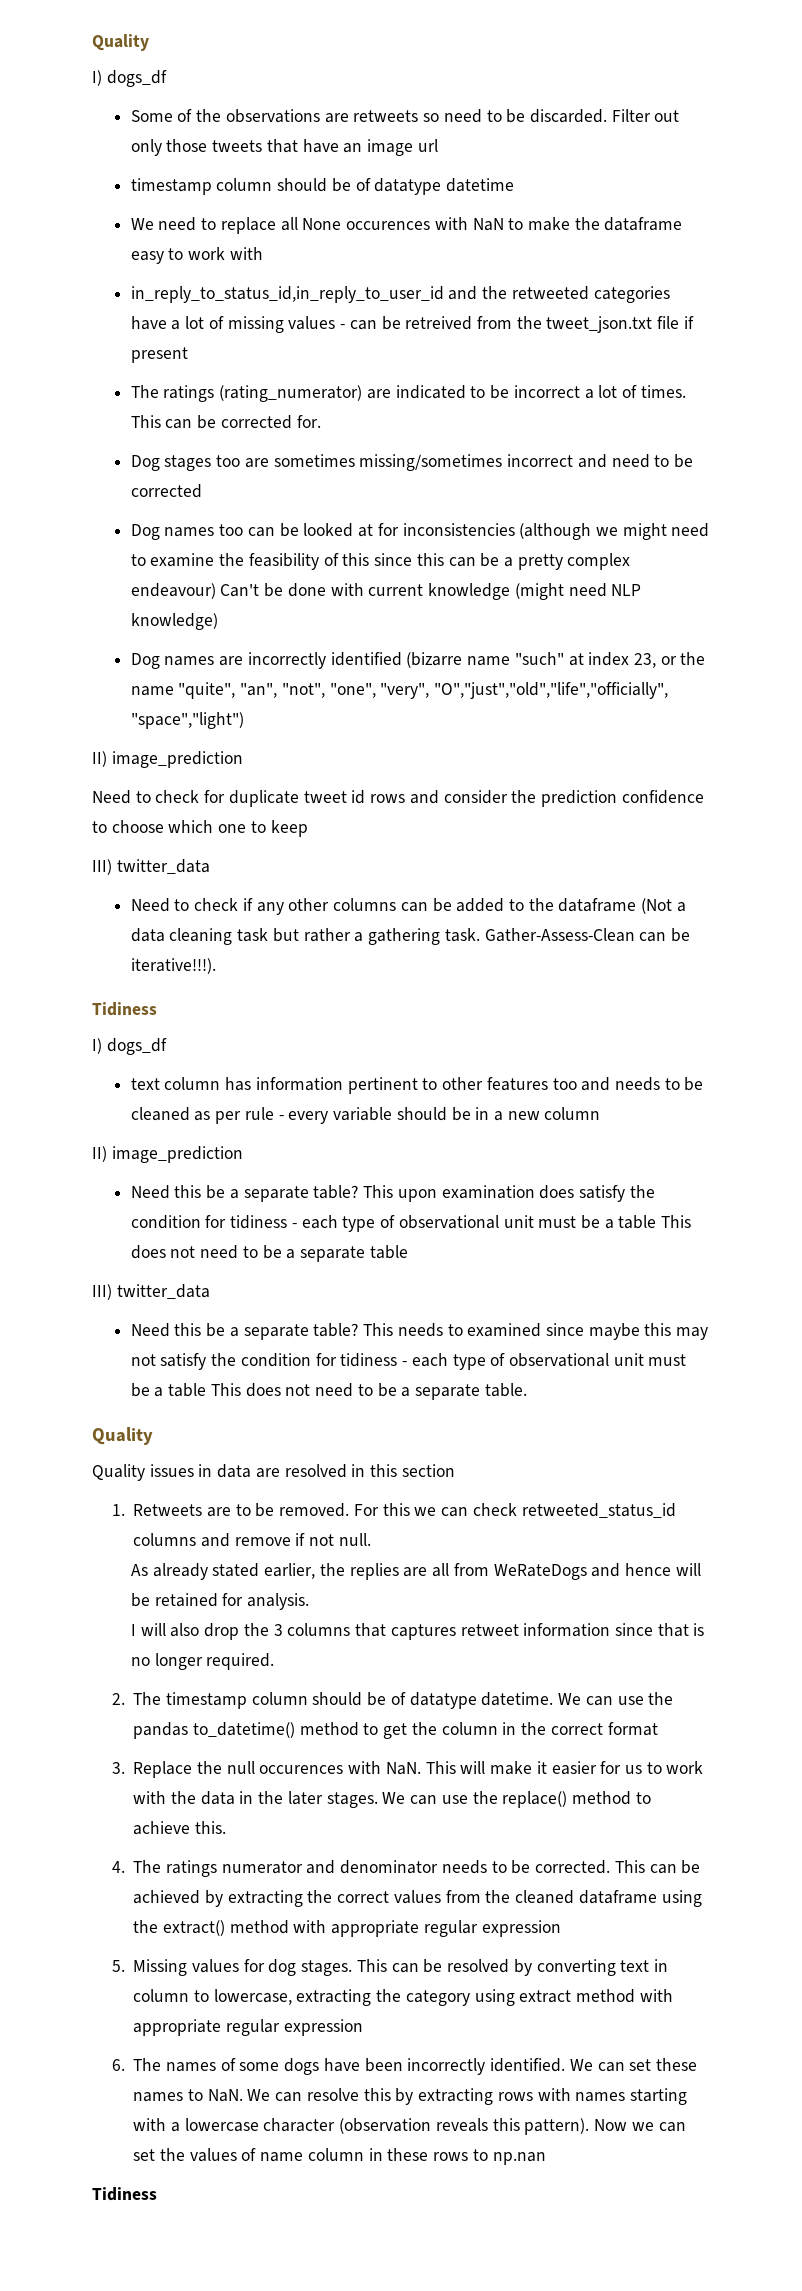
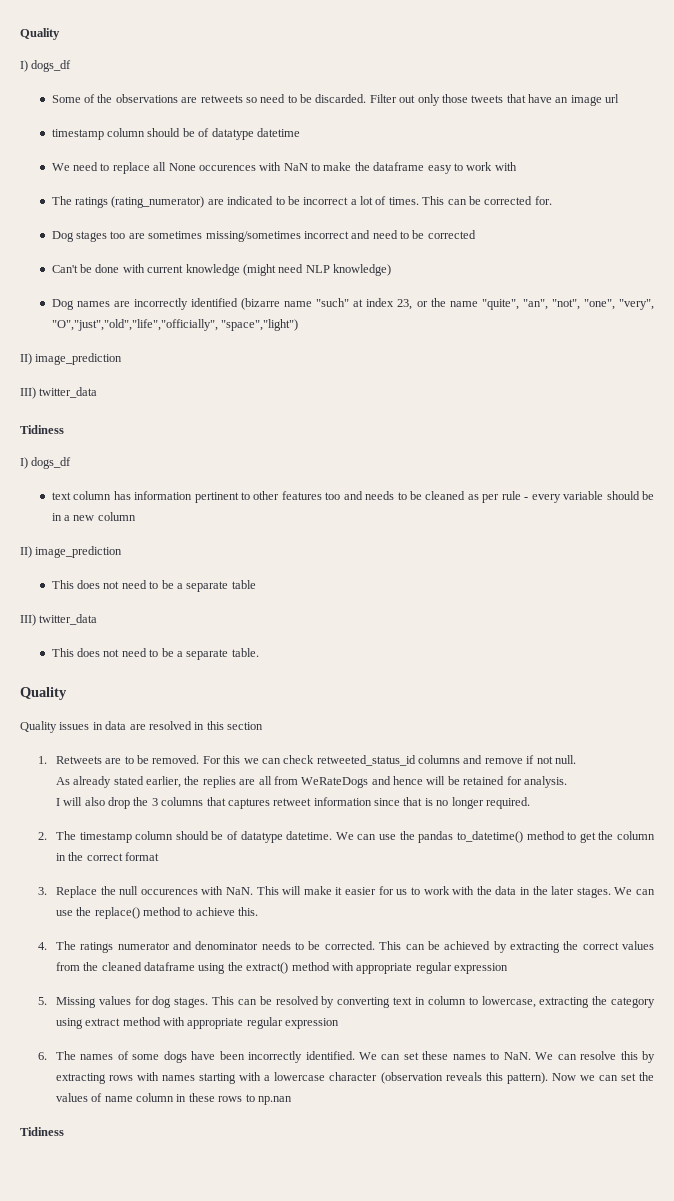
[130,286,670,303] [130,316,694,333] [130,347,188,363] // in_reply_to_status_id,in_reply_to_user_id and the retweeted categories have a lot of missing values - can be retreived from the tweet_json.txt file if present -> (517, 166) none
[130,523,710,540] [130,553,631,570] [130,583,216,599] Dog names too can be looked at for inconsistencies (although we might need to examine the feasibility of this since this can be a pretty complex endeavour) -> (476, 234) none
[92,790,704,807] [92,820,308,837] [92,859,210,875] [130,898,686,915] [130,928,691,945] [130,958,216,974] Need to check for duplicate tweet id rows and consider the prediction confidence to choose which one to keep // III) twitter_data // Need to check if any other columns can be added to the dataframe (Not a data cleaning task but rather a gathering task. Gather-Assess-Clean can be iterative!!!). -> [20,387,98,399] III) twitter_data
[130,1185,655,1202] [130,1215,657,1232] Need this be a separate table? This upon examination does satisfy the condition for tidiness - each type of observational unit must be a table -> (123, 552) none
[130,1323,709,1340] [130,1353,687,1370] [130,1383,207,1397] Need this be a separate table? This needs to examined since maybe this may not satisfy the condition for tidiness - each type of observational unit must be a table -> (98, 619) none

